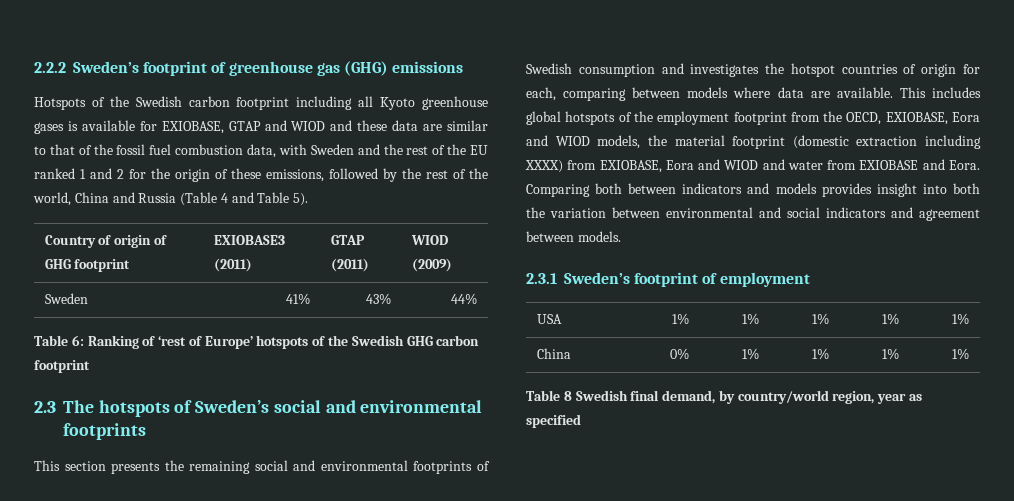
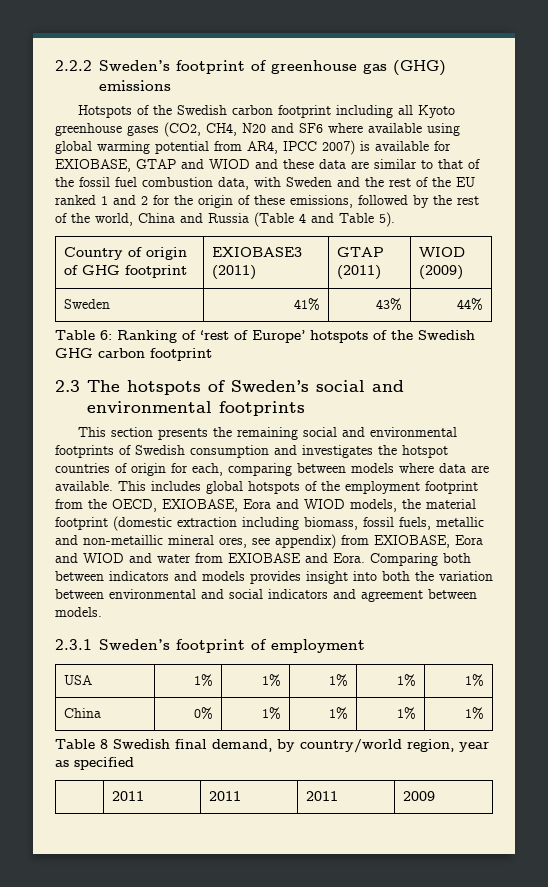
(64, 128) none -> [164,122,460,137] [55,140,355,155] (CO2, CH4, N20 and SF6 where available using global warming potential from AR4, IPCC 2007)
[525,160,563,173] XXXX) -> [304,517,484,530] [55,534,336,549] biomass, fossil fuels, metallic and non-metaillic mineral ores, see appendix)
(581, 421) none -> [112,791,145,801] [209,791,242,801] [306,791,339,801] [403,791,436,801] // | 2011 | 2011 | 2011 | 2009

